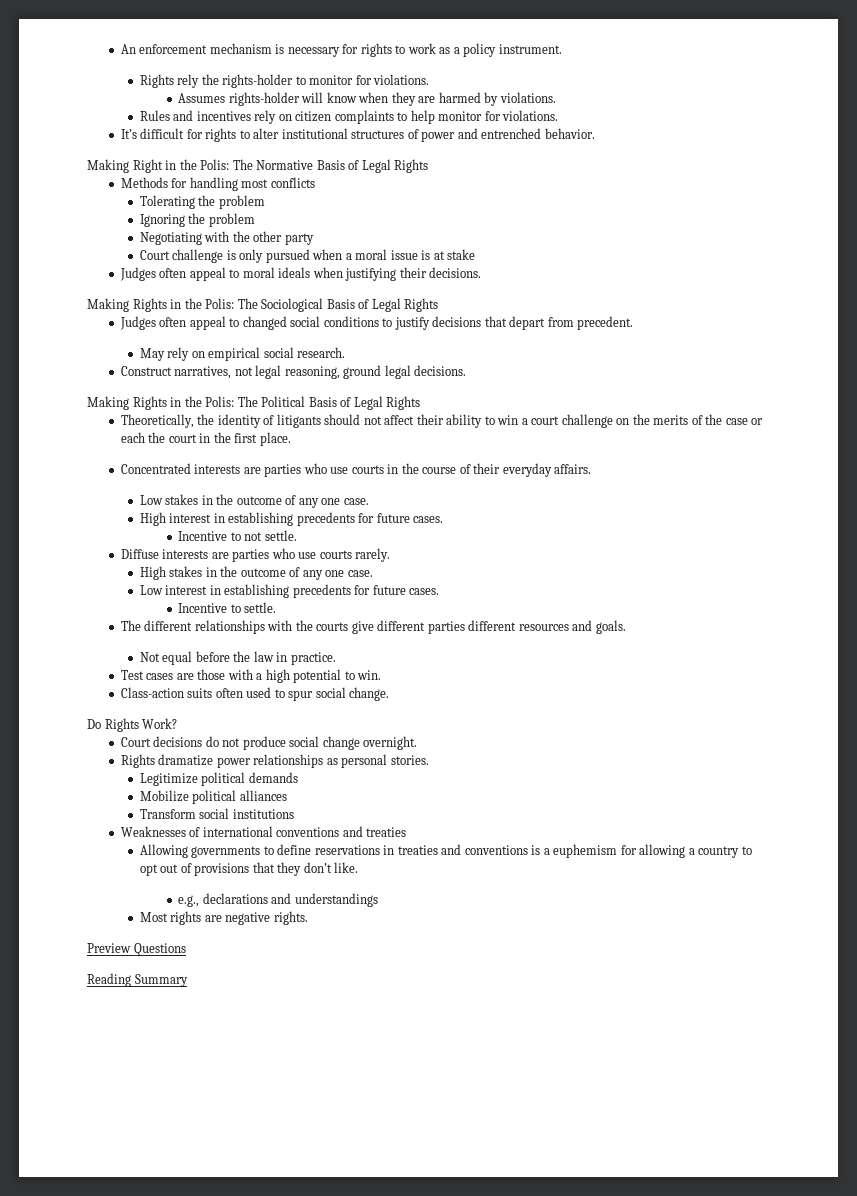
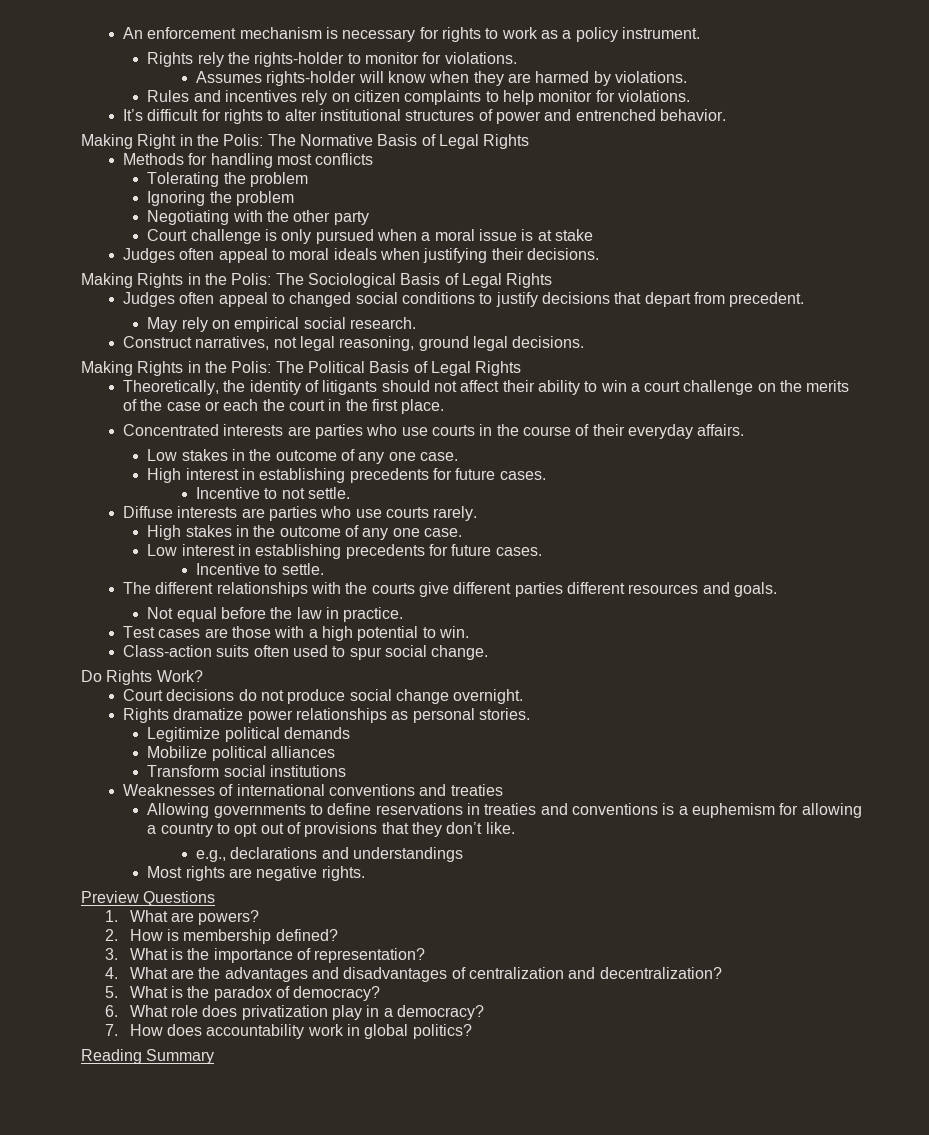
(186, 949) none -> [105,910,260,925] [105,929,338,944] [105,948,426,963] [105,967,722,982] [105,986,381,1001] [105,1005,485,1020] [105,1024,472,1039] // 1. What are powers? // 2. How is membership defined? // 3. What is the importance of representation? // 4. What are the advantages and disadvantages of centralization and decentralization? // 5. What is the paradox of democracy? // 6. What role does privatization play in a democracy? // 7. How does accountability work in global politics?

